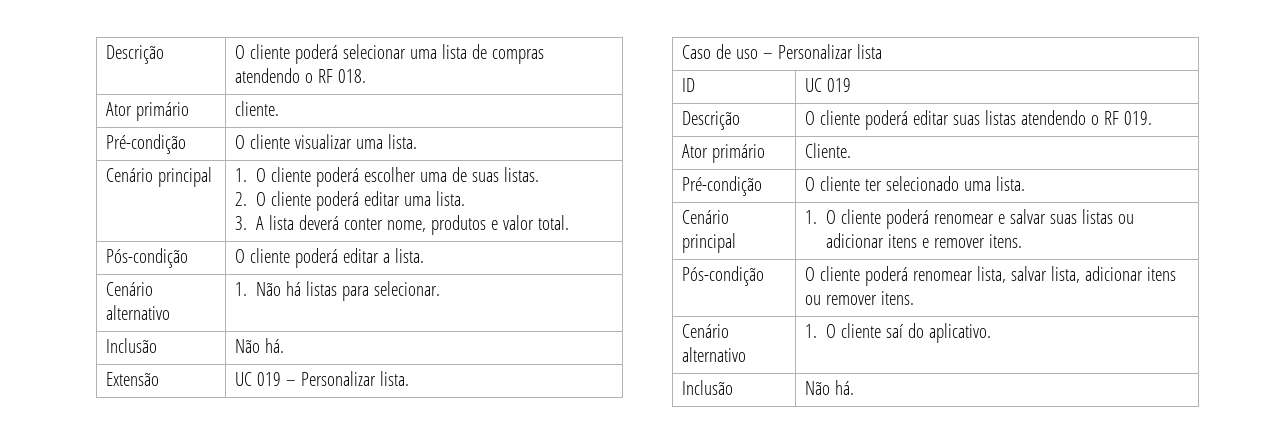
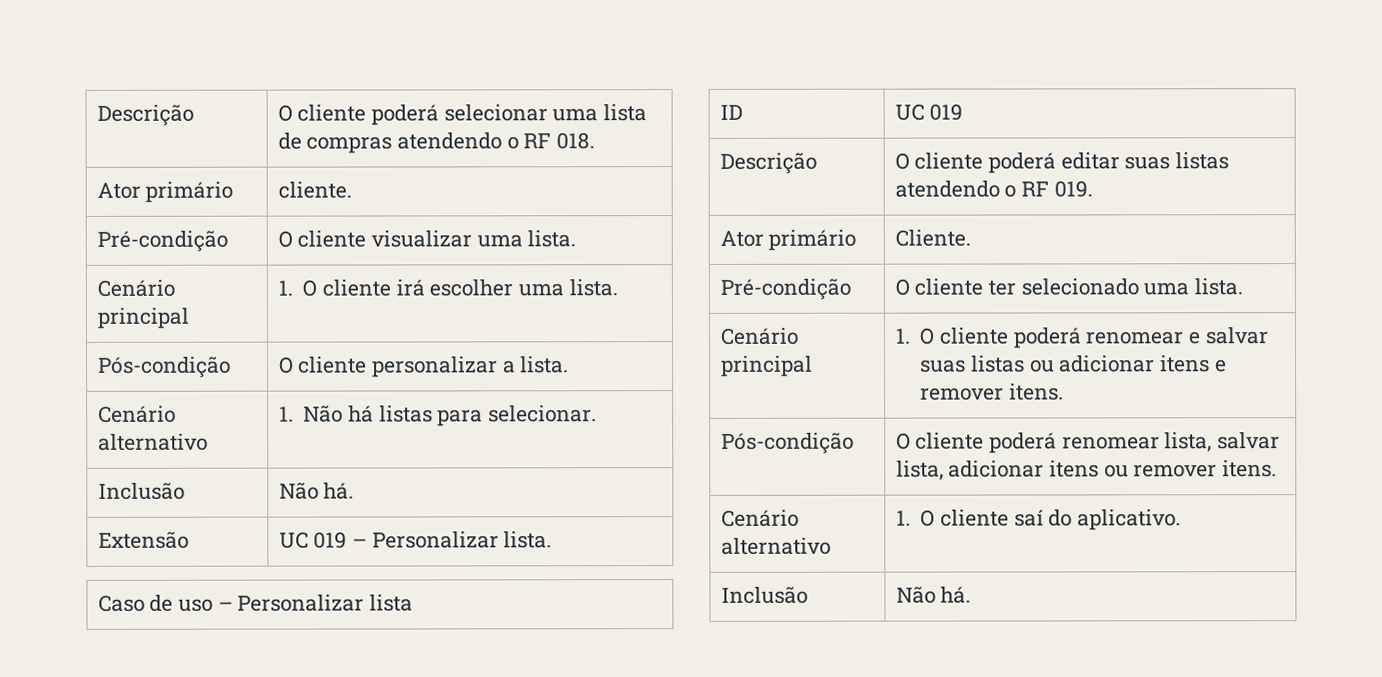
[315,167,359,187] poderá -> [395,279,425,297] irá
[451,167,539,182] [234,191,465,211] [234,215,569,235] [105,248,188,268] [234,248,379,268] de suas listas. // 2. O cliente poderá editar uma lista. // 3. A lista deverá conter nome, produtos e valor total. // Pós-condição | O cliente poderá editar -> [568,279,618,297] [97,356,231,378] [278,356,499,378] lista. // Pós-condição | O cliente personalizar

